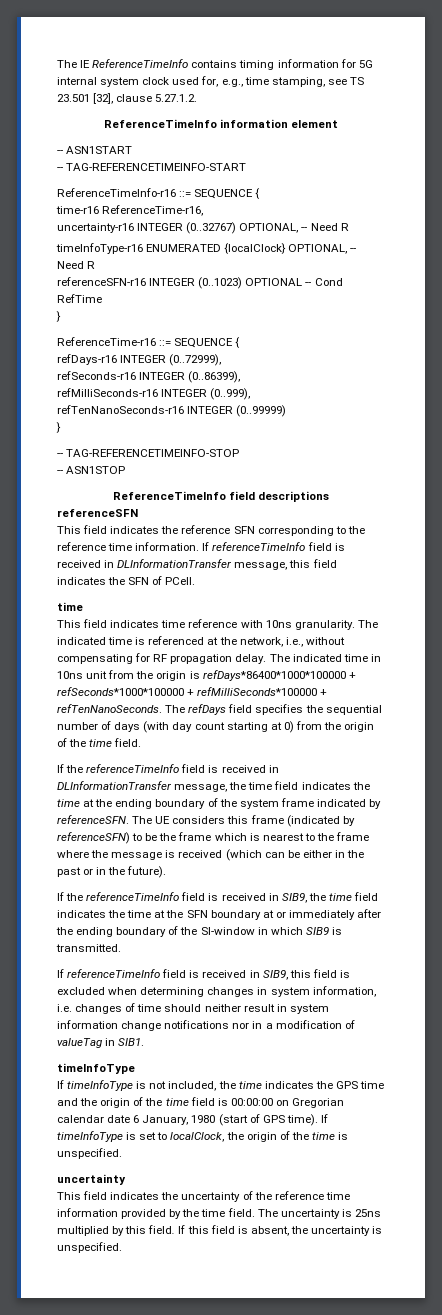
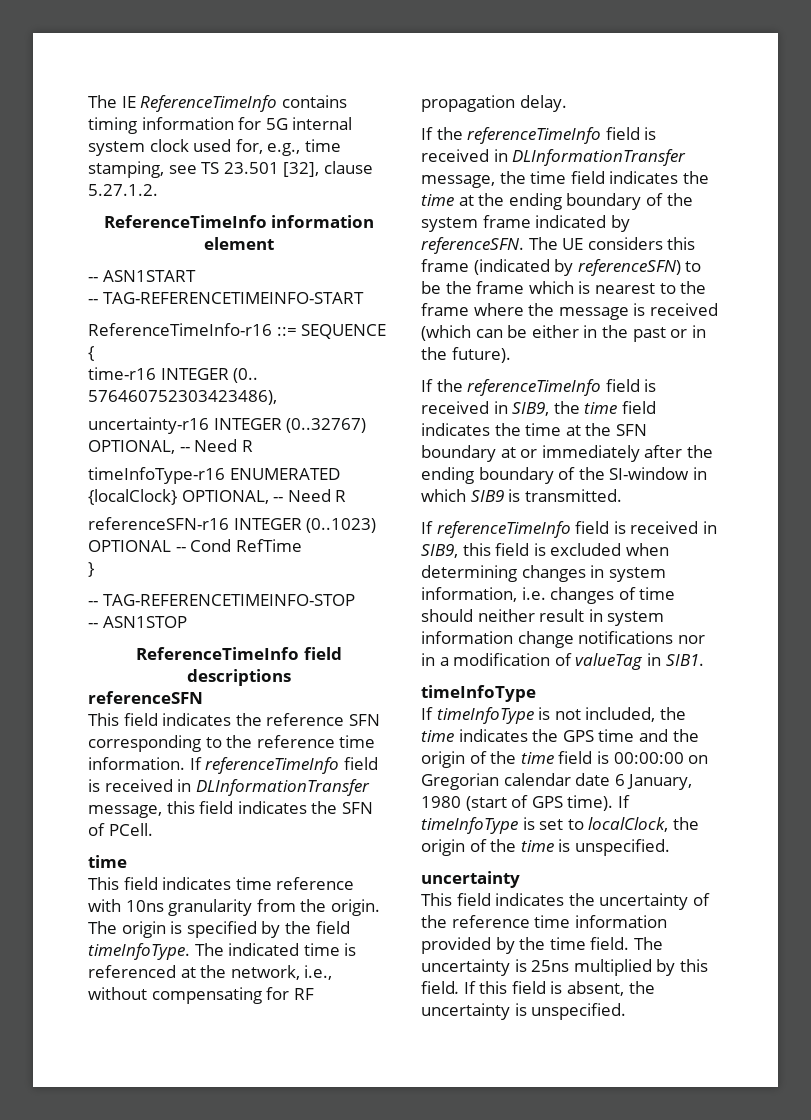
[102,205,204,216] ReferenceTime-r16, -> [160,368,259,383] [88,390,277,405] INTEGER (0.. 576460752303423486),
[57,337,241,348] [57,354,222,366] [57,371,241,383] [57,388,251,400] [57,405,287,417] [56,422,61,433] // ReferenceTime-r16 ::= SEQUENCE { // refDays-r16 INTEGER (0..72999), // refSeconds-r16 INTEGER (0..86399), // refMilliSeconds-r16 INTEGER (0..999), // refTenNanoSeconds-r16 INTEGER (0..99999) // } -> (94, 569) none
[294,620,355,630] granularity. -> [168,899,380,916] [88,921,350,938] [88,943,190,960] granularity from the origin. The origin is specified by the field timeInfoType.
[269,654,381,662] [57,670,356,681] [57,687,328,696] [57,704,382,715] [57,721,375,733] [57,738,142,747] The indicated time in 10ns unit from the origin is refDays*86400*1000*100000 + refSeconds*1000*100000 + refMilliSeconds*100000 + refTenNanoSeconds. The refDays field specifies the sequential number of days (with day count starting at 0) from the origin of the time field. -> (567, 103) none

